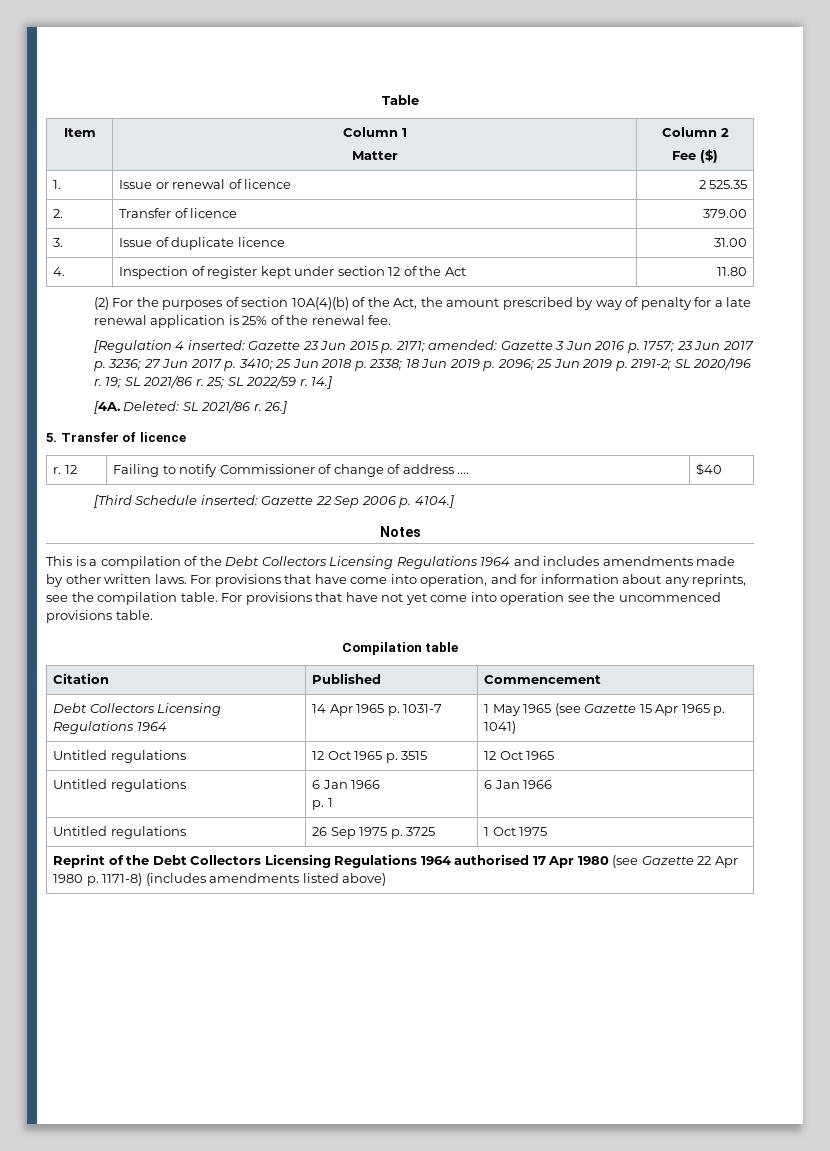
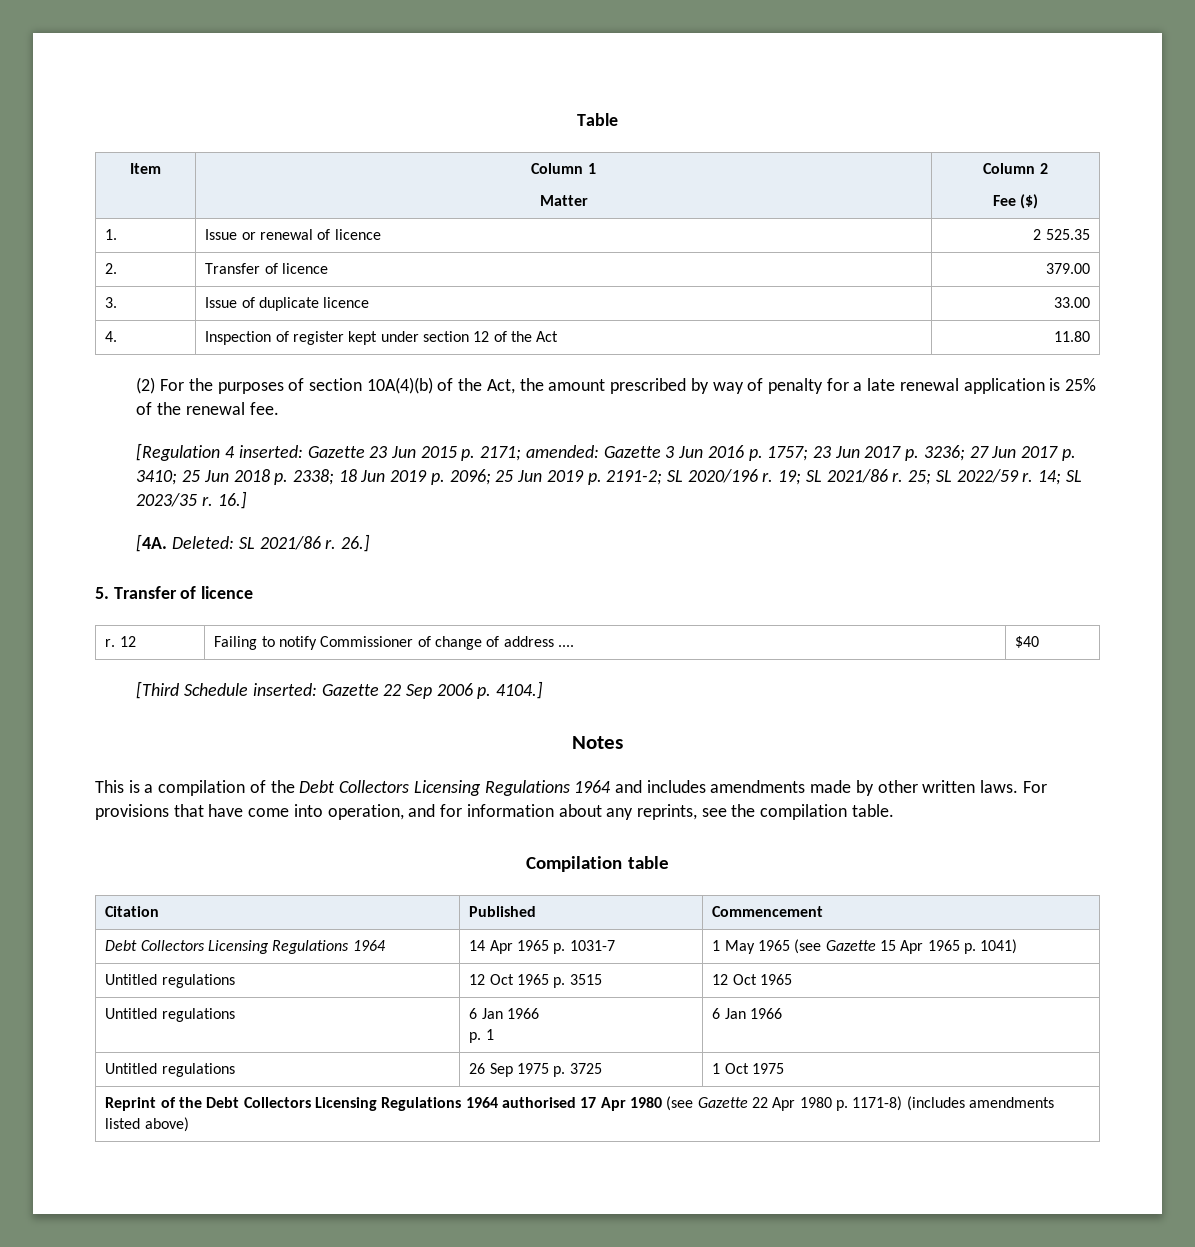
[714,238,748,247] 31.00 -> [1053,297,1090,308] 33.00
[311,376,333,389] 14.] -> [1037,470,1082,485] [136,491,247,509] 14; SL 2023/35 r. 16.]
[221,592,721,605] [46,610,153,623] For provisions that have not yet come into operation see the uncommenced provisions table. -> (894, 810) none

